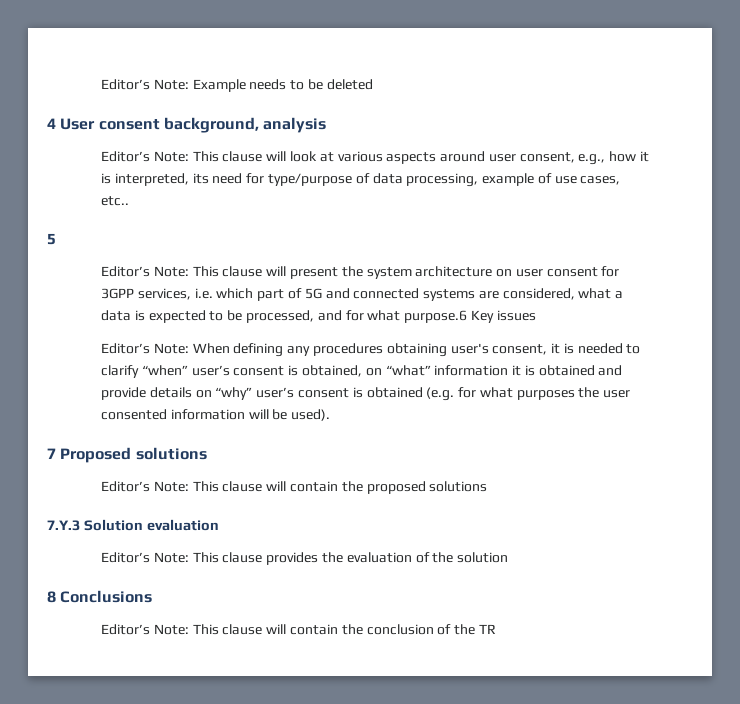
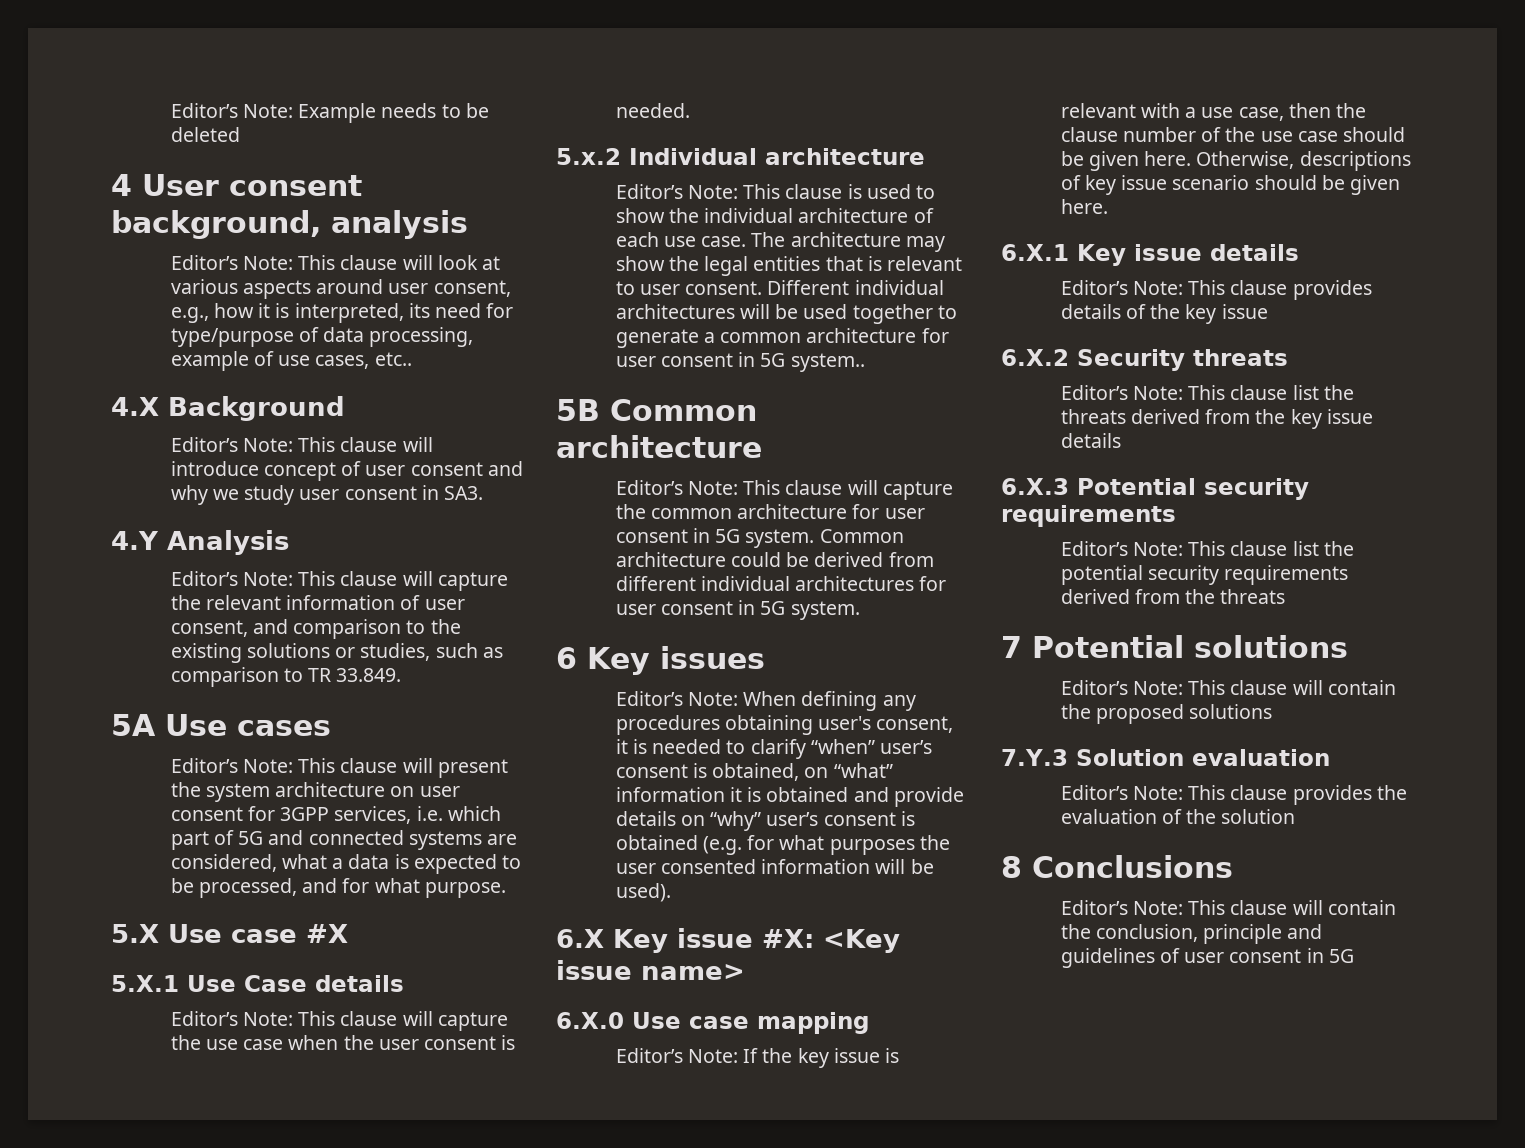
[47,233,56,245] 5 -> [111,396,345,421] [170,437,433,452] [170,461,523,481] [170,485,484,505] [111,530,289,555] [170,571,508,591] [170,595,465,610] [170,619,461,639] [170,643,503,663] [170,667,402,687] [111,714,331,736] 4.X Background // Editor’s Note: This clause will introduce concept of user consent and why we study user consent in SA3. // 4.Y Analysis // Editor’s Note: This clause will capture the relevant information of user consent, and comparison to the existing solutions or studies, such as comparison to TR 33.849. // 5A Use cases
[404,310,468,323] purpose.6 -> [424,882,506,898] [111,924,348,943] [111,975,404,992] [170,1011,508,1031] [170,1035,516,1050] [615,103,690,118] [556,148,925,165] [615,184,936,199] [615,208,934,223] [615,232,945,252] [615,256,963,276] [615,280,944,295] [615,304,957,324] [615,328,949,348] [615,352,865,372] [556,399,757,421] [556,435,762,458] [615,480,953,500] [615,504,925,519] [615,528,904,548] [615,552,934,567] [615,576,947,591] [615,600,860,620] [556,647,577,669] purpose. // 5.X Use case #X // 5.X.1 Use Case details // Editor’s Note: This clause will capture the use case when the user consent is needed. // 5.x.2 Individual architecture // Editor’s Note: This clause is used to show the individual architecture of each use case. The architecture may show the legal entities that is relevant to user consent. Different individual architectures will be used together to generate a common architecture for user consent in 5G system.. // 5B Common architecture // Editor’s Note: This clause will capture the common architecture for user consent in 5G system. Common architecture could be derived from different individual architectures for user consent in 5G system. // 6
(331, 415) none -> [556,928,900,953] [556,960,745,980] [556,1012,869,1034] [615,1048,900,1068] [1060,103,1367,121] [1060,127,1406,142] [1060,151,1411,171] [1060,175,1401,195] [1060,199,1108,214] [1001,244,1299,266] [1060,280,1372,300] [1060,304,1268,324] [1001,349,1288,371] [1060,385,1354,400] [1060,409,1373,429] [1060,433,1121,448] [1001,478,1309,500] [1001,505,1176,527] [1060,541,1354,556] [1060,565,1349,585] [1060,589,1286,604] // 6.X Key issue #X: <Key issue name> // 6.X.0 Use case mapping // Editor’s Note: If the key issue is relevant with a use case, then the clause number of the use case should be given here. Otherwise, descriptions of key issue scenario should be given here. // 6.X.1 Key issue details // Editor’s Note: This clause provides details of the key issue // 6.X.2 Security threats // Editor’s Note: This clause list the threats derived from the key issue details // 6.X.3 Potential security requirements // Editor’s Note: This clause list the potential security requirements derived from the threats
[60,447,132,463] Proposed -> [1032,635,1184,658] Potential
[366,624,496,635] conclusion of the TR -> [1095,924,1323,944] [1060,948,1354,968] conclusion, principle and guidelines of user consent in 5G

